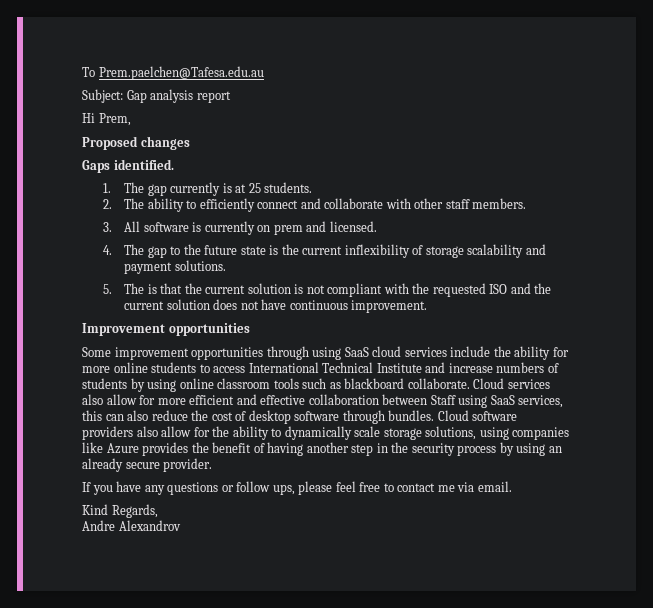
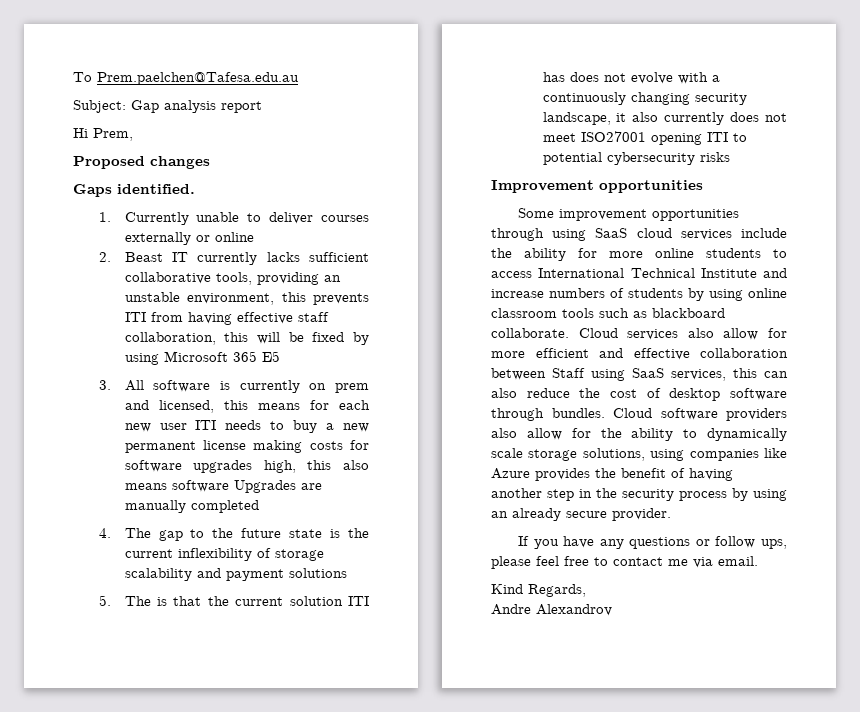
[124,182,313,196] [103,198,527,212] The gap currently is at 25 students. // 2. The ability to efficiently connect and collaborate with other staff members. -> [124,212,369,225] [124,232,254,245] [98,252,369,265] [124,272,341,285] [124,292,369,305] [124,312,329,325] [124,332,369,345] [124,351,280,365] Currently unable to deliver courses externally or online // 2. Beast IT currently lacks sufficient collaborative tools, providing an unstable environment, this prevents ITI from having effective staff collaboration, this will be fixed by using Microsoft 365 E5
[329,221,377,232] licensed. -> [158,400,370,413] [124,420,369,433] [124,440,369,453] [124,460,369,473] [124,480,322,493] [124,500,259,513] licensed, this means for each new user ITI needs to buy a new permanent license making costs for software upgrades high, this also means software Upgrades are manually completed
[174,260,226,271] solutions. -> [288,568,347,578] solutions
[294,283,552,297] [124,299,428,313] is not compliant with the requested ISO and the current solution does not have continuous improvement. -> [348,596,369,606] [542,72,720,84] [542,92,747,105] [542,112,787,125] [542,131,747,145] [542,152,730,165] ITI has does not evolve with a continuously changing security landscape, it also currently does not meet ISO27001 opening ITI to potential cybersecurity risks

